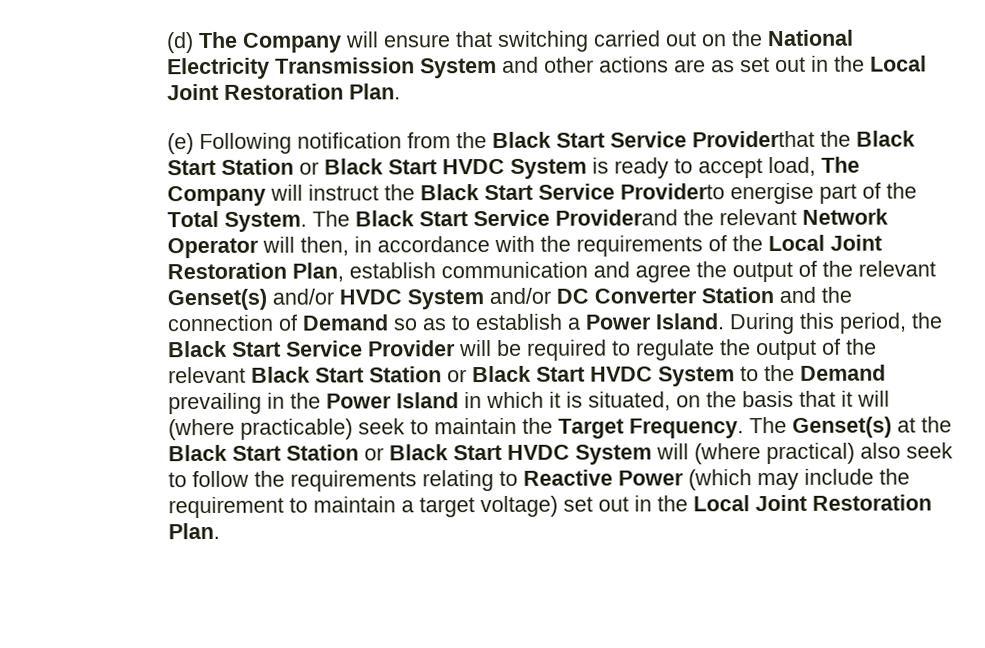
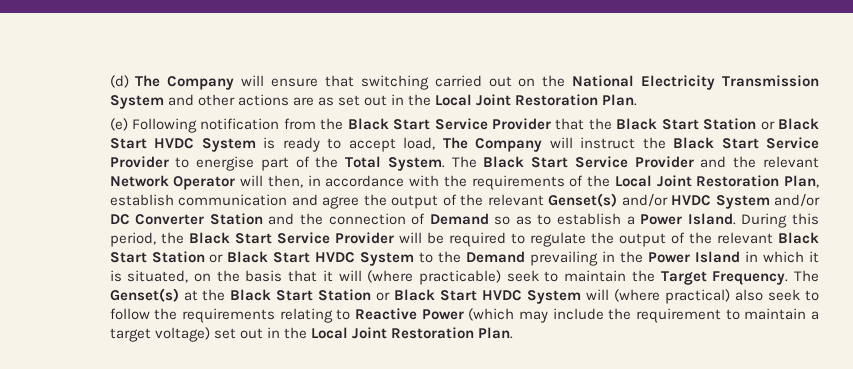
[691,130,815,148] Providerthat -> [491,118,585,130] Provider that
[619,183,725,200] Providerto -> [109,156,190,168] Provider to
[554,209,678,226] Providerand -> [634,156,727,168] Provider and

